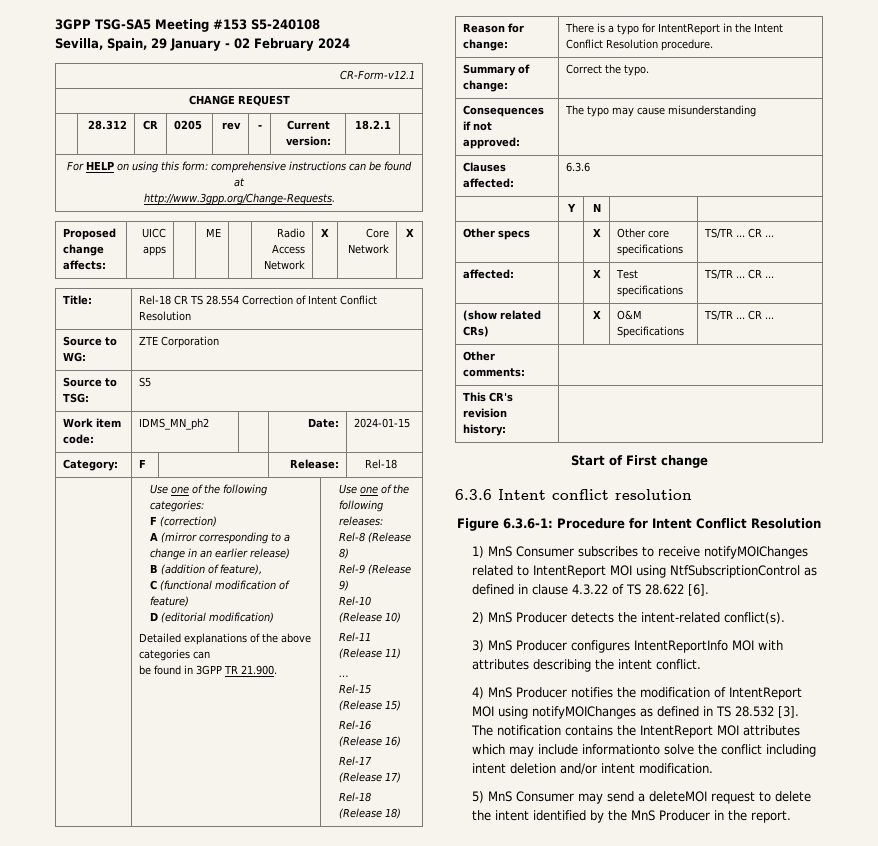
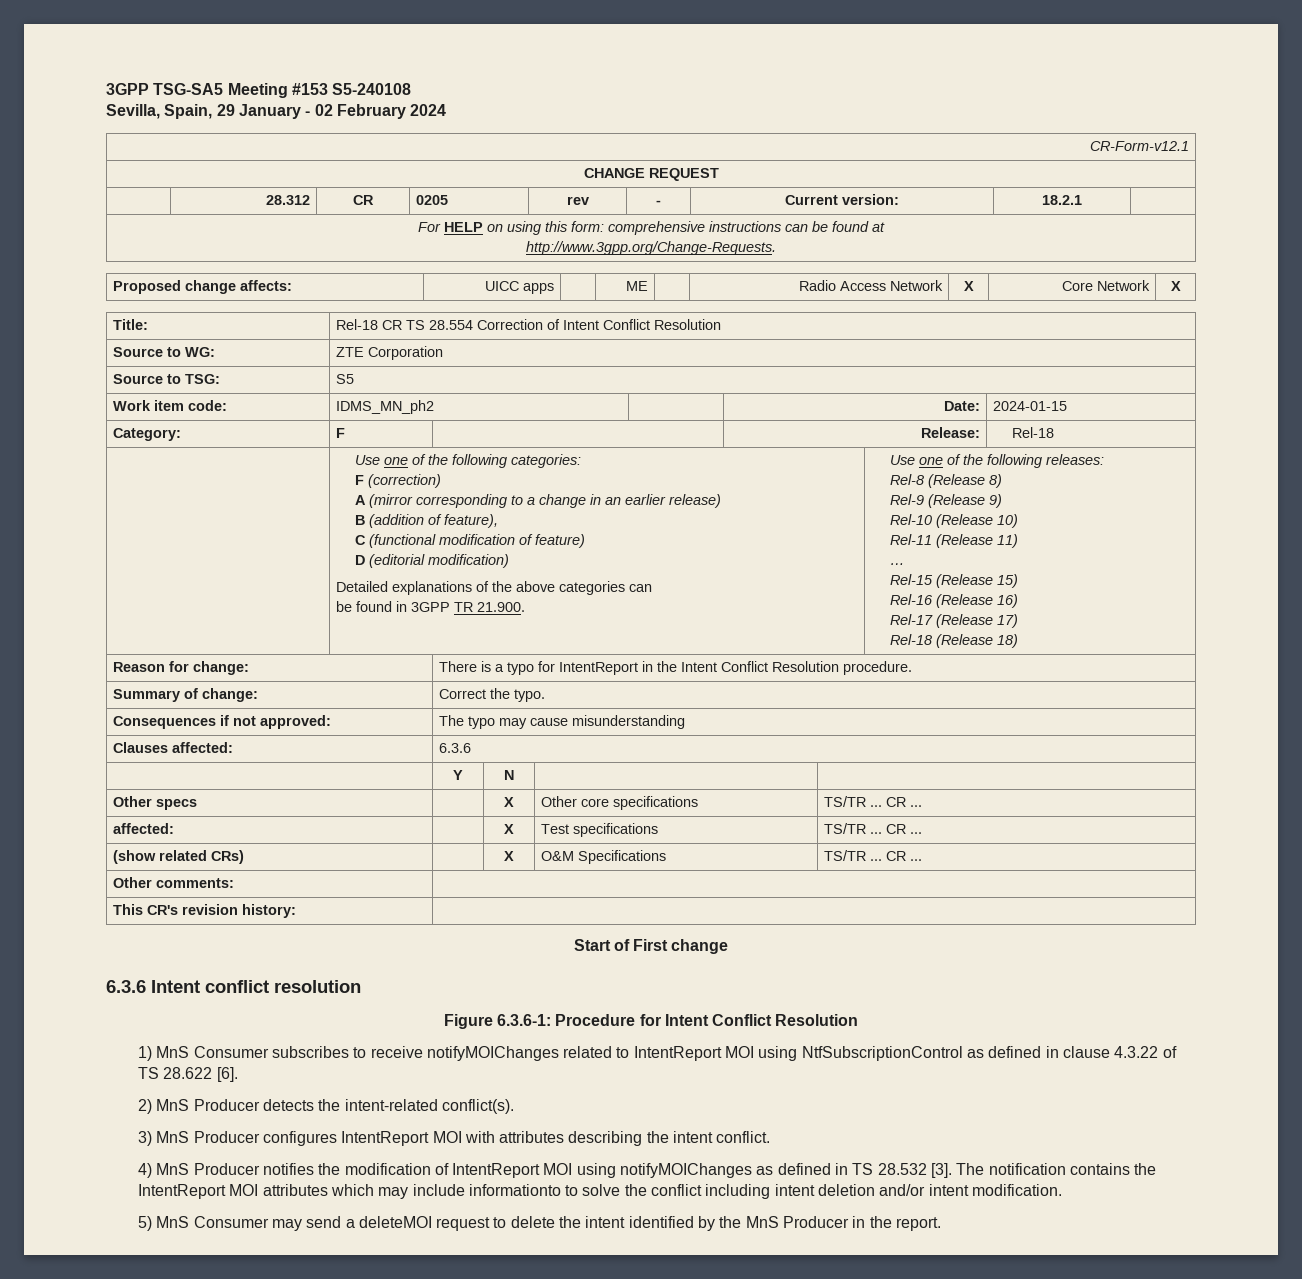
[634,640,729,653] IntentReportInfo -> [341,1131,430,1146] IntentReport
(661, 749) none -> [565,1185,579,1196] to

